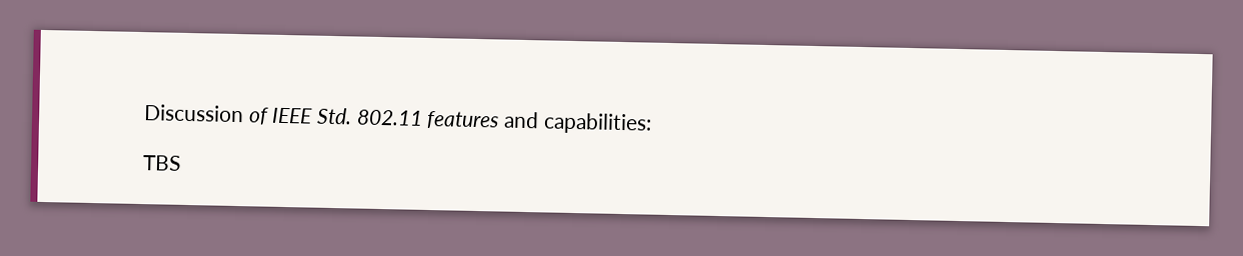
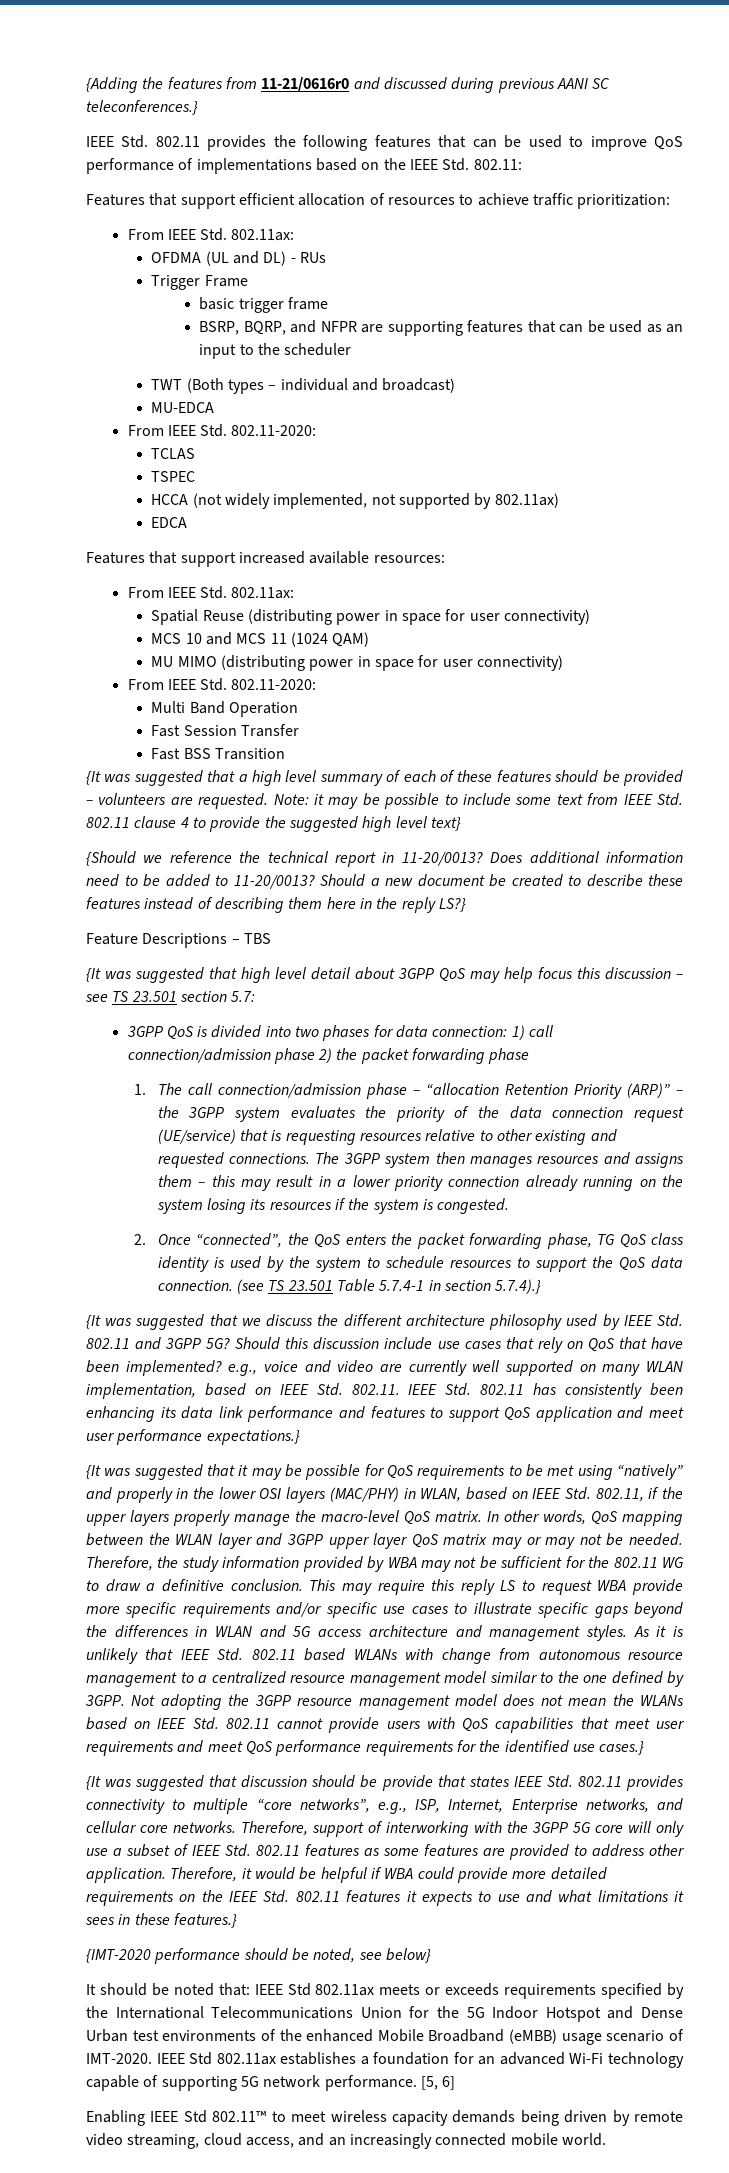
[144,104,244,123] Discussion -> [86,77,610,93] [86,100,198,115] [86,135,683,151] [86,158,522,174] [86,193,671,209] [127,228,295,241] [151,251,327,266] [151,275,248,290] [199,297,328,313] [199,320,684,336] [199,343,352,359] [151,378,456,394] [151,402,215,413] [127,424,317,437] [151,448,196,459] [151,471,196,482] [151,493,559,509] [151,517,188,528] [86,551,445,567] [127,586,295,599] [151,609,590,625] [151,632,370,647] [151,655,563,671] [127,678,317,691] [151,701,299,717] [151,724,300,737] [151,748,286,760] [86,770,683,786] [86,793,683,809] [86,816,461,832] [86,851,684,867] [86,874,683,889] [86,897,466,913] [86,933,271,948] [86,967,683,983] [85,991,256,1002] [126,1025,554,1041] [127,1048,530,1064] [133,1083,684,1099] [157,1106,684,1122] [157,1129,617,1145] [157,1152,684,1168] [157,1175,684,1191] [156,1198,510,1214] [133,1233,684,1249] [157,1256,683,1272] [157,1279,542,1294] [86,1314,684,1330] [86,1337,683,1353] [86,1360,683,1376] [86,1383,684,1399] [86,1406,684,1422] [86,1429,300,1445] [86,1464,683,1480] [86,1487,683,1503] [86,1510,683,1526] [86,1533,684,1549] [86,1556,685,1572] [86,1579,684,1595] [86,1602,683,1618] [86,1625,685,1641] [86,1648,683,1664] [86,1671,684,1687] [85,1694,684,1710] [86,1717,685,1733] [86,1740,645,1756] [86,1775,685,1791] [86,1798,683,1814] [86,1821,684,1837] [86,1844,170,1857] {Adding the features from 11-21/0616r0 and discussed during previous AANI SC teleconferences.} // IEEE Std. 802.11 provides the following features that can be used to improve QoS performance of implementations based on the IEEE Std. 802.11: // Features that support efficient allocation of resources to achieve traffic prioritization: // From IEEE Std. 802.11ax: // OFDMA (UL and DL) - RUs // Trigger Frame // basic trigger frame // BSRP, BQRP, and NFPR are supporting features that can be used as an input to the scheduler // TWT (Both types – individual and broadcast) // MU-EDCA // From IEEE Std. 802.11-2020: // TCLAS // TSPEC // HCCA (not widely implemented, not supported by 802.11ax) // EDCA // Features that support increased available resources: // From IEEE Std. 802.11ax: // Spatial Reuse (distributing power in space for user connectivity) // MCS 10 and MCS 11 (1024 QAM) // MU MIMO (distributing power in space for user connectivity) // From IEEE Std. 802.11-2020: // Multi Band Operation // Fast Session Transfer // Fast BSS Transition // {It was suggested that a high level summary of each of these features should be provided – volunteers are requested. Note: it may be possible to include some text from IEEE Std. 802.11 clause 4 to provide the suggested high level text} // {Should we reference the technical report in 11-20/0013? Does additional information need to be added to 11-20/0013? Should a new document be created to describe these features instead of describing them here in the reply LS?} // Feature Descriptions – TBS // {It was suggested that high level detail about 3GPP QoS may help focus this discussion – see TS 23.501 section 5.7: // 3GPP QoS is divided into two phases for data connection: 1) call connection/admission phase 2) the packet forwarding phase // 1. The call connection/admission phase – “allocation Retention Priority (ARP)” – the 3GPP system evaluates the priority of the data connection request (UE/service) that is requesting resources relative to other existing and requested connections. The 3GPP system then manages resources and assigns them – this may result in a lower priority connection already running on the system losing its resources if the system is congested. // 2. Once “connected”, the QoS enters the packet forwarding phase, TG QoS class identity is used by the system to schedule resources to support the QoS data connection. (see TS 23.501 Table 5.7.4-1 in section 5.7.4).} // {It was suggested that we discuss the different architecture philosophy used by IEEE Std. 802.11 and 3GPP 5G? Should this discussion include use cases that rely on QoS that have been implemented? e.g., voice and video are currently well supported on many WLAN implementation, based on IEEE Std. 802.11. IEEE Std. 802.11 has consistently been enhancing its data link performance and features to support QoS application and meet user performance expectations.} // {It was suggested that it may be possible for QoS requirements to be met using “natively” and properly in the lower OSI layers (MAC/PHY) in WLAN, based on IEEE Std. 802.11, if the upper layers properly manage the macro-level QoS matrix. In other words, QoS mapping between the WLAN layer and 3GPP upper layer QoS matrix may or may not be needed. Therefore, the study information provided by WBA may not be sufficient for the 802.11 WG to draw a definitive conclusion. This may require this reply LS to request WBA provide more specific requirements and/or specific use cases to illustrate specific gaps beyond the differences in WLAN and 5G access architecture and management styles. As it is unlikely that IEEE Std. 802.11 based WLANs with change from autonomous resource management to a centralized resource management model similar to the one defined by 3GPP. Not adopting the 3GPP resource management model does not mean the WLANs based on IEEE Std. 802.11 cannot provide users with QoS capabilities that meet user requirements and meet QoS performance requirements for the identified use cases.} // {It was suggested that discussion should be provide that states IEEE Std. 802.11 provides connectivity to multiple “core networks”, e.g., ISP, Internet, Enterprise networks, and cellular core networks. Therefore, support of interworking with the 3GPP 5G core will only use a subset
[503,111,652,135] [143,155,181,171] and capabilities: // TBS -> [364,1844,685,1860] [86,1867,607,1883] [86,1890,684,1906] [85,1913,237,1928] [86,1948,431,1964] [86,1983,684,1999] [86,2006,684,2022] [86,2029,684,2045] [86,2052,685,2068] [86,2075,456,2091] [86,2110,683,2126] [86,2133,606,2149] as some features are provided to address other application. Therefore, it would be helpful if WBA could provide more detailed requirements on the IEEE Std. 802.11 features it expects to use and what limitations it sees in these features.} // {IMT-2020 performance should be noted, see below} // It should be noted that: IEEE Std 802.11ax meets or exceeds requirements specified by the International Telecommunications Union for the 5G Indoor Hotspot and Dense Urban test environments of the enhanced Mobile Broadband (eMBB) usage scenario of IMT-2020. IEEE Std 802.11ax establishes a foundation for an advanced Wi-Fi technology capable of supporting 5G network performance. [5, 6] // Enabling IEEE Std 802.11™ to meet wireless capacity demands being driven by remote video streaming, cloud access, and an increasingly connected mobile world.

